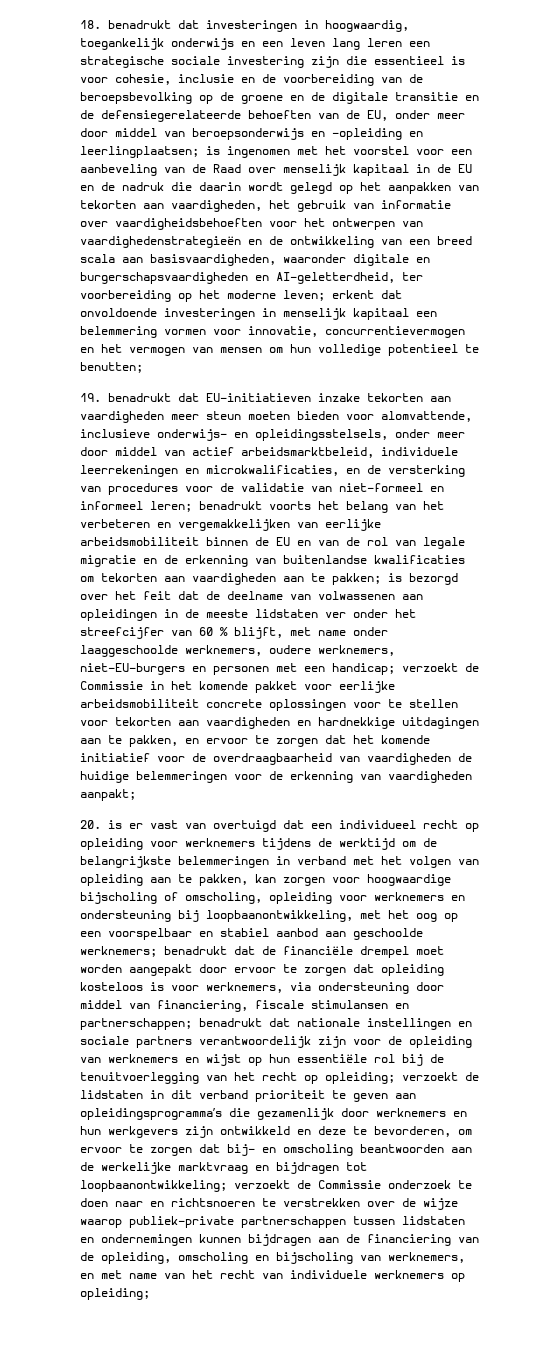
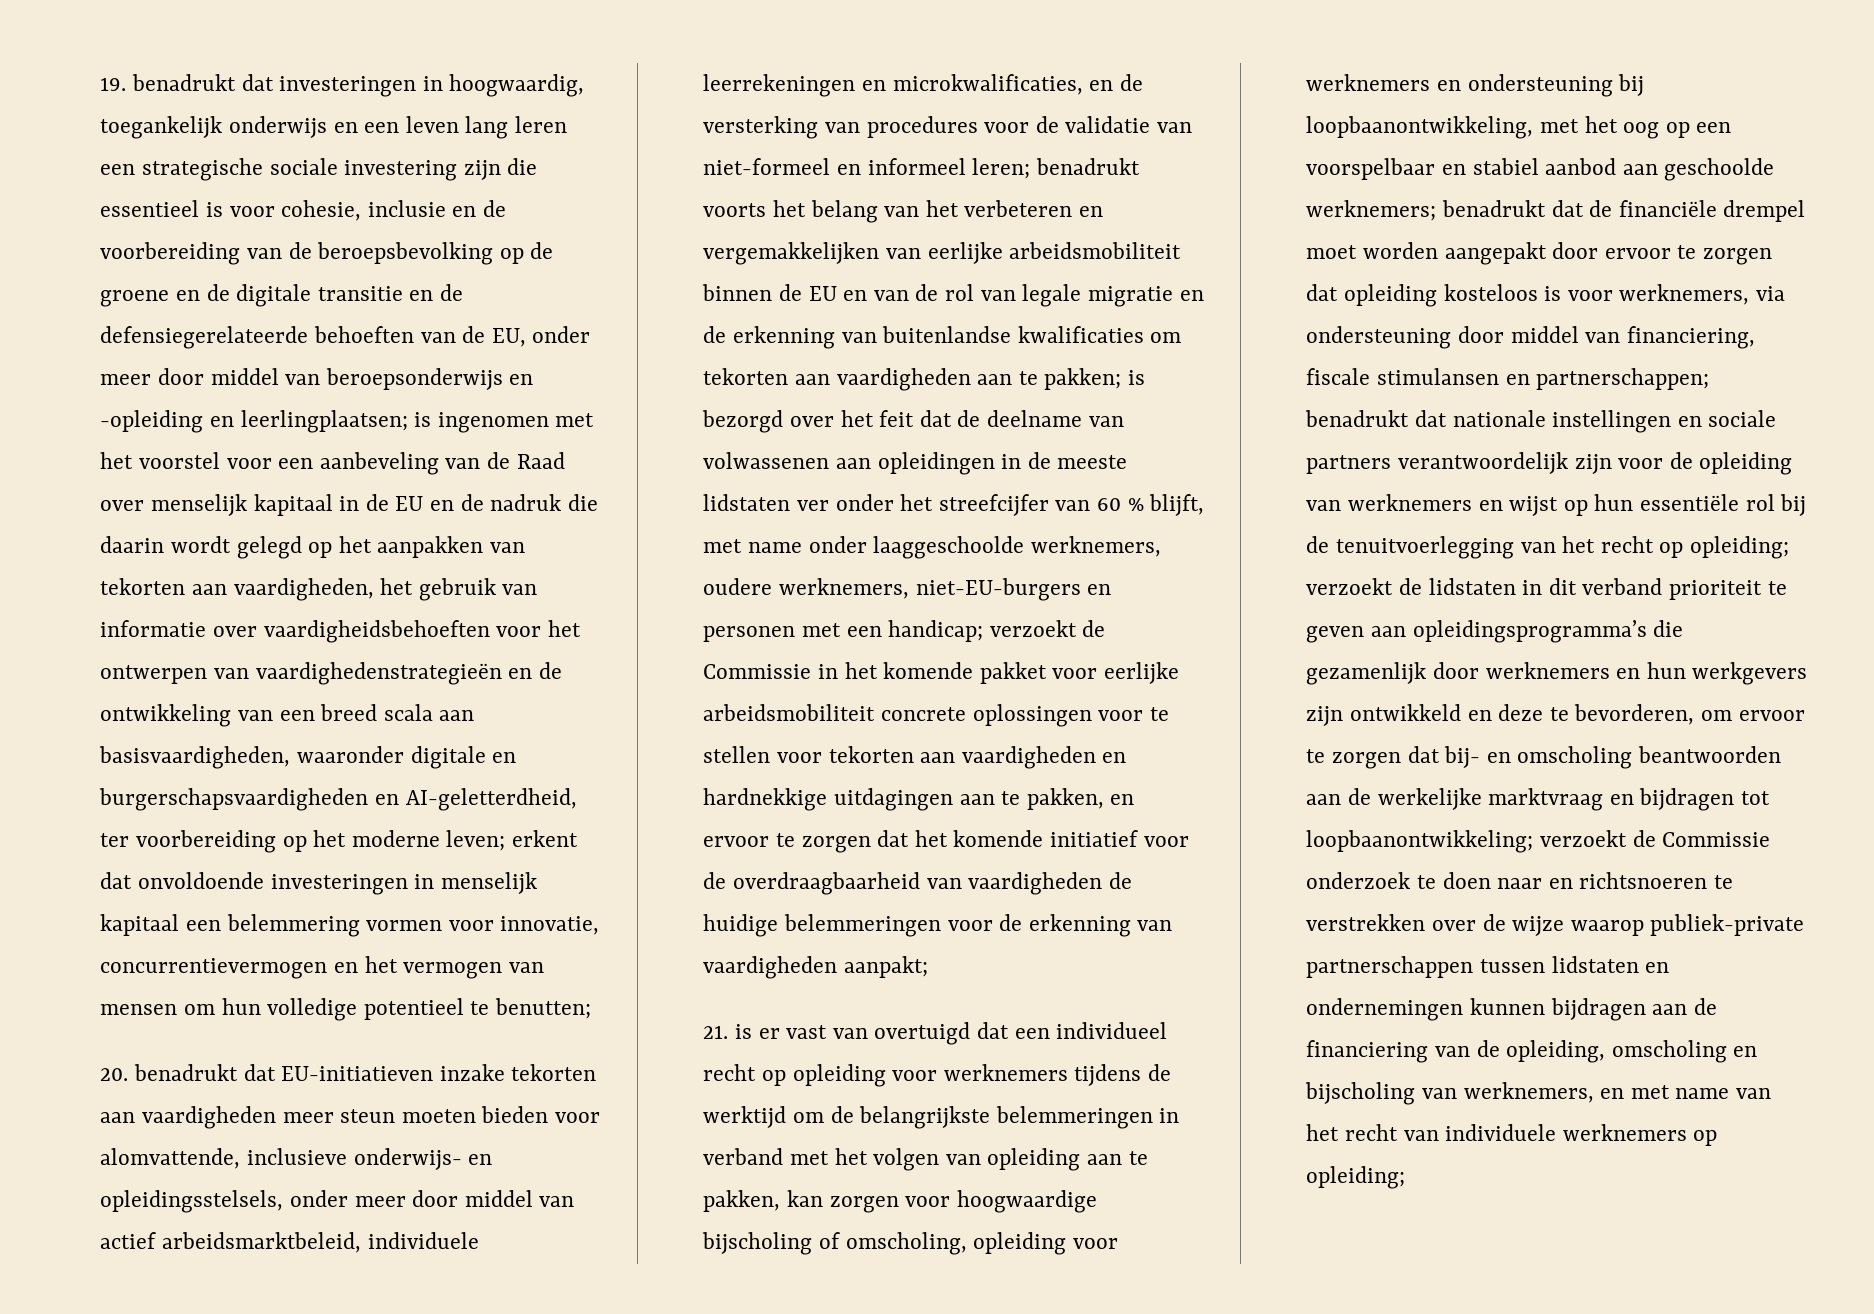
[79,20,101,29] 18. -> [100,77,127,91] 19.
[79,393,101,402] 19. -> [100,1068,129,1081] 20.
[79,820,101,829] 20. -> [703,1025,729,1039] 21.

